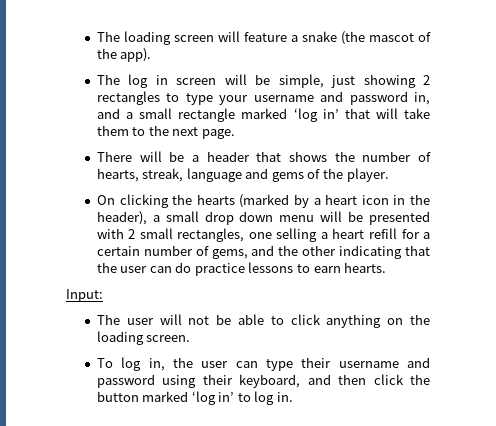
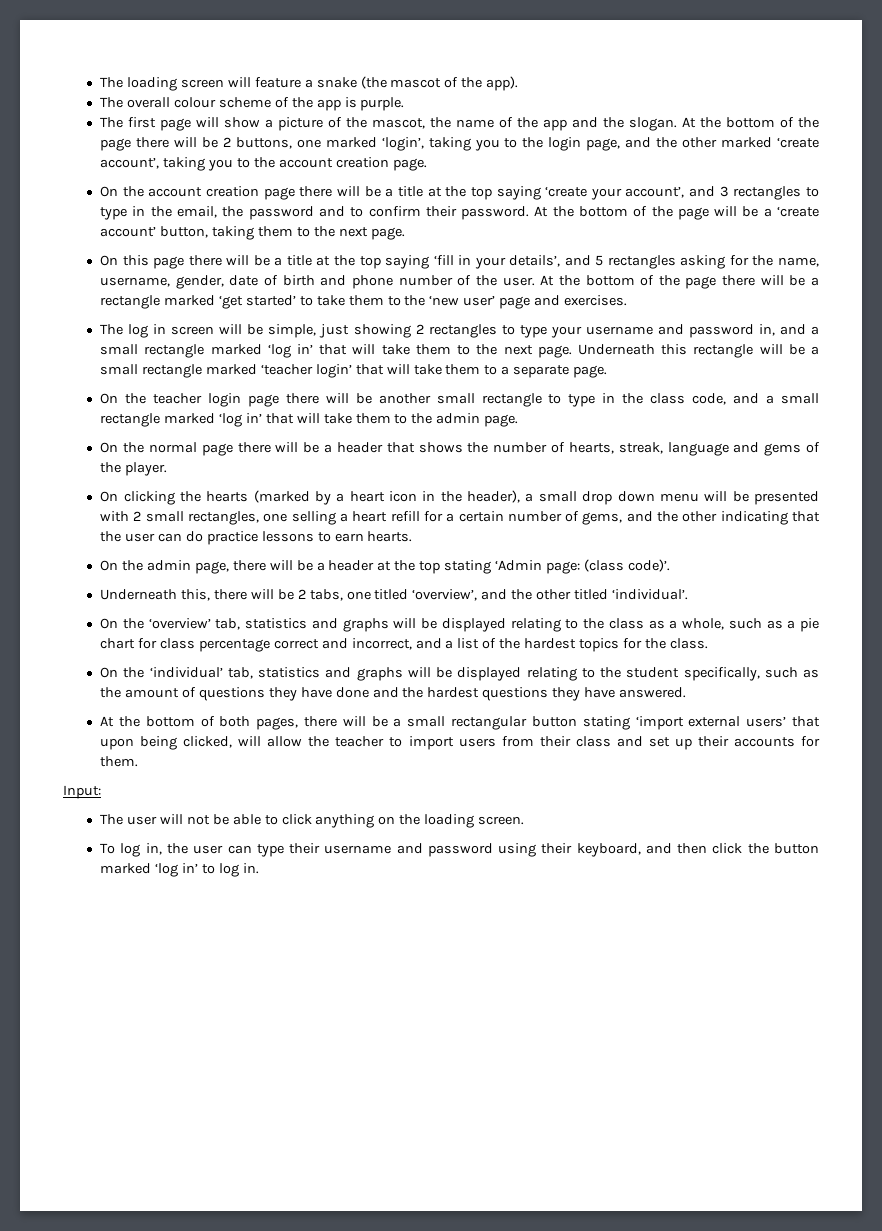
(152, 55) none -> [100,97,405,111] [100,117,819,131] [100,137,819,151] [100,157,427,171] [100,186,820,200] [100,206,819,220] [100,226,405,240] [100,255,820,269] [100,275,820,289] [100,295,628,309] // The overall colour scheme of the app is purple. // The first page will show a picture of the mascot, the name of the app and the slogan. At the bottom of the page there will be 2 buttons, one marked ‘login’, taking you to the login page, and the other marked ‘create account’, taking you to the account creation page. // On the account creation page there will be a title at the top saying ‘create your account’, and 3 rectangles to type in the email, the password and to confirm their password. At the bottom of the page will be a ‘create account’ button, taking them to the next page. // On this page there will be a title at the top saying ‘fill in your details’, and 5 rectangles asking for the name, username, gender, date of birth and phone number of the user. At the bottom of the page there will be a rectangle marked ‘get started’ to take them to the ‘new user’ page and exercises.
[96,151,132,162] // There -> [577,344,820,358] [100,364,608,378] [100,393,819,407] [100,413,519,427] [100,442,271,456] Underneath this rectangle will be a small rectangle marked ‘teacher login’ that will take them to a separate page. // On the teacher login page there will be another small rectangle to type in the class code, and a small rectangle marked ‘log in’ that will take them to the admin page. // On the normal page there
(387, 267) none -> [100,559,670,574] [100,589,688,601] [100,618,820,632] [100,638,708,652] [100,667,820,681] [100,687,687,701] [100,716,821,730] [100,736,820,750] [100,756,139,767] // On the admin page, there will be a header at the top stating ‘Admin page: (class code)’. // Underneath this, there will be 2 tabs, one titled ‘overview’, and the other titled ‘individual’. // On the ‘overview’ tab, statistics and graphs will be displayed relating to the class as a whole, such as a pie chart for class percentage correct and incorrect, and a list of the hardest topics for the class. // On the ‘individual’ tab, statistics and graphs will be displayed relating to the student specifically, such as the amount of questions they have done and the hardest questions they have answered. // At the bottom of both pages, there will be a small rectangular button stating ‘import external users’ that upon being clicked, will allow the teacher to import users from their class and set up their accounts for them.

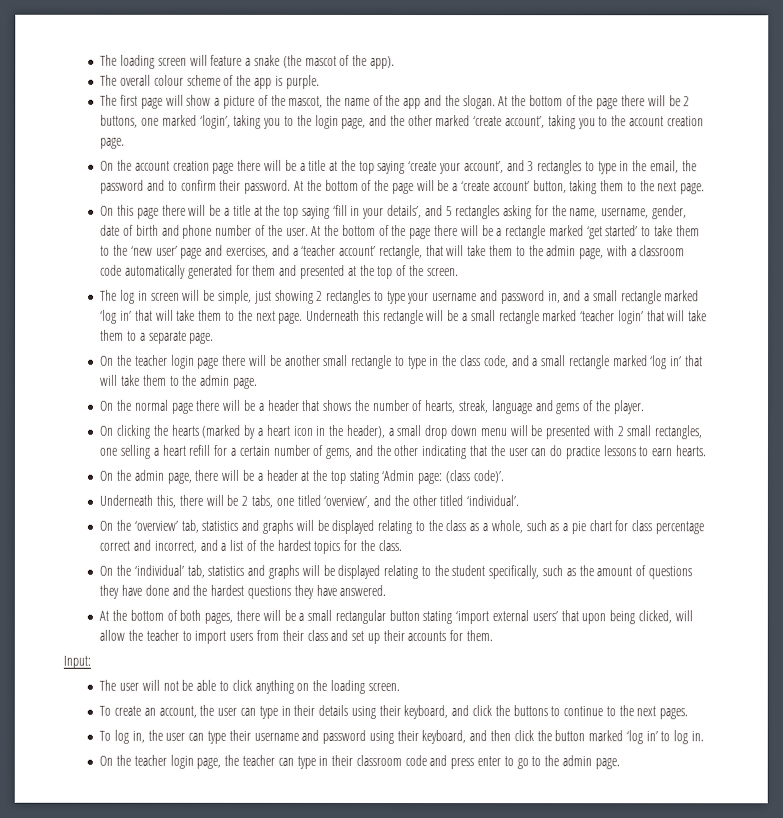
[564,295,628,306] exercises. -> [225,244,686,260] [100,264,459,280] exercises, and a ‘teacher account’ rectangle, that will take them to the admin page, with a classroom code automatically generated for them and presented at the top of the screen.
(525, 820) none -> [99,704,689,720] // To create an account, the user can type in their details using their keyboard, and click the buttons to continue to the next pages.
(259, 868) none -> [99,754,620,770] // On the teacher login page, the teacher can type in their classroom code and press enter to go to the admin page.

